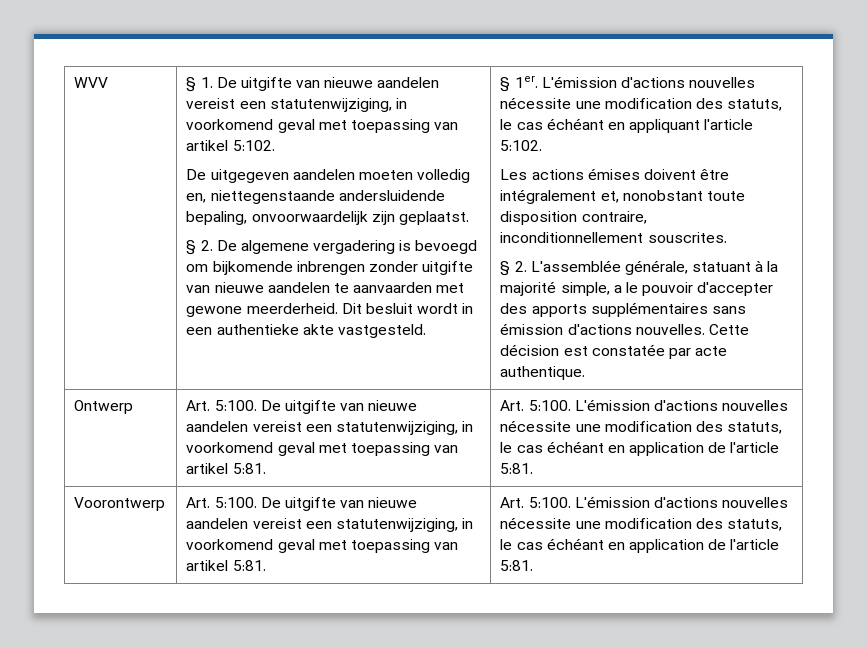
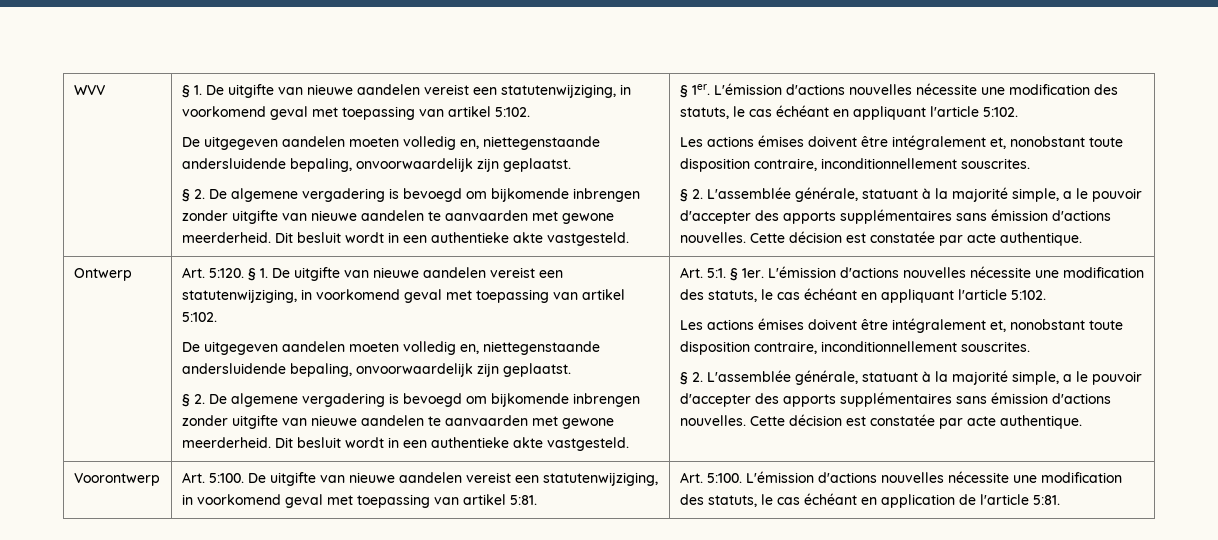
[214,400,257,411] 5:100. -> [208,268,268,281] 5:120. § 1.
[232,463,266,474] [500,400,571,411] 5:81. | Art. 5:100. -> [181,312,217,322] [181,341,600,355] [181,363,571,377] [181,393,640,407] [181,415,614,429] [181,437,629,451] [679,267,764,281] 5:102. // De uitgegeven aandelen moeten volledig en, niettegenstaande andersluidende bepaling, onvoorwaardelijk zijn geplaatst. // § 2. De algemene vergadering is bevoegd om bijkomende inbrengen zonder uitgifte van nieuwe aandelen te aanvaarden met gewone meerderheid. Dit besluit wordt in een authentieke akte vastgesteld. | Art. 5:1. § 1er.
[629,442,780,456] [500,463,534,474] application de l'article 5:81. -> [880,289,1046,303] [679,318,1123,333] [679,341,1030,355] [679,370,1142,385] [679,392,1111,407] [679,414,1082,429] appliquant l'article 5:102. // Les actions émises doivent être intégralement et, nonobstant toute disposition contraire, inconditionnellement souscrites. // § 2. L'assemblée générale, statuant à la majorité simple, a le pouvoir d'accepter des apports supplémentaires sans émission d'actions nouvelles. Cette décision est constatée par acte authentique.

